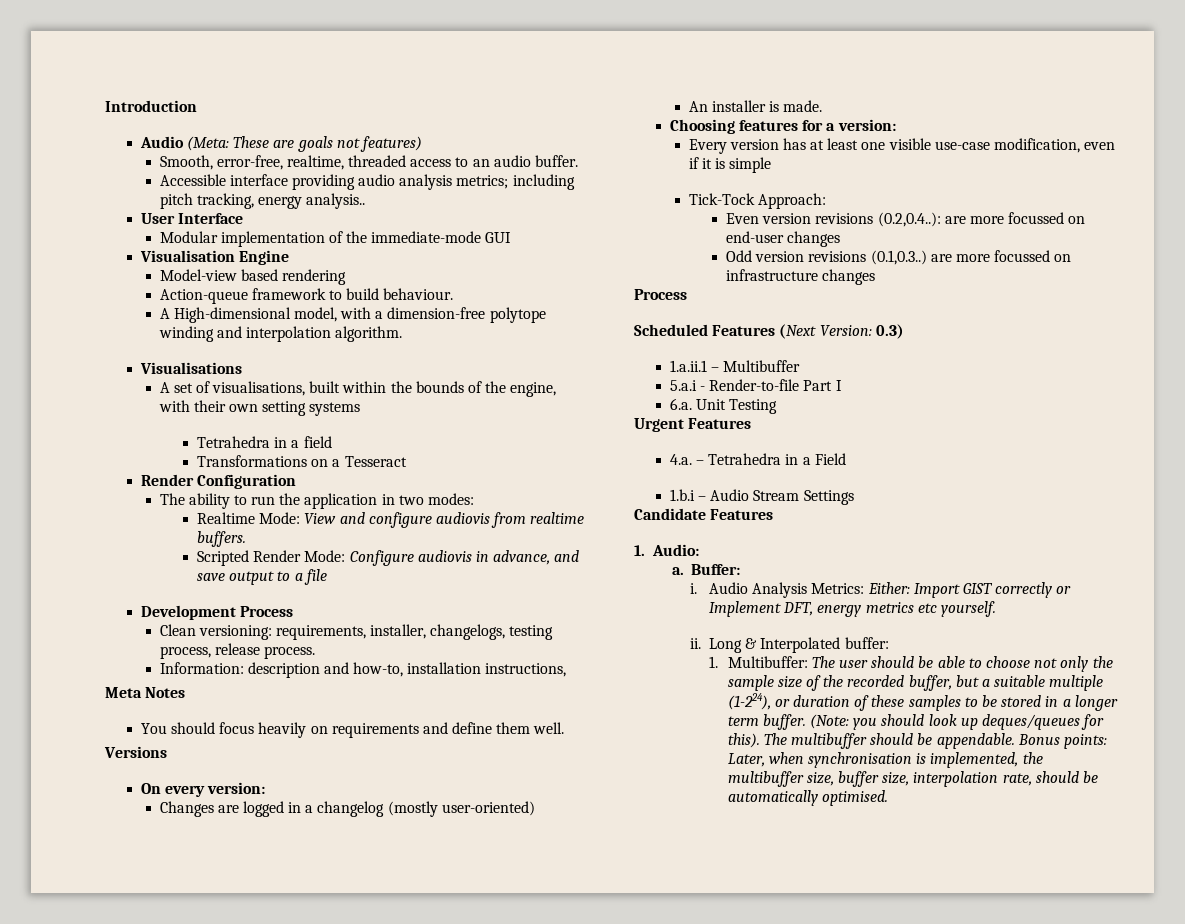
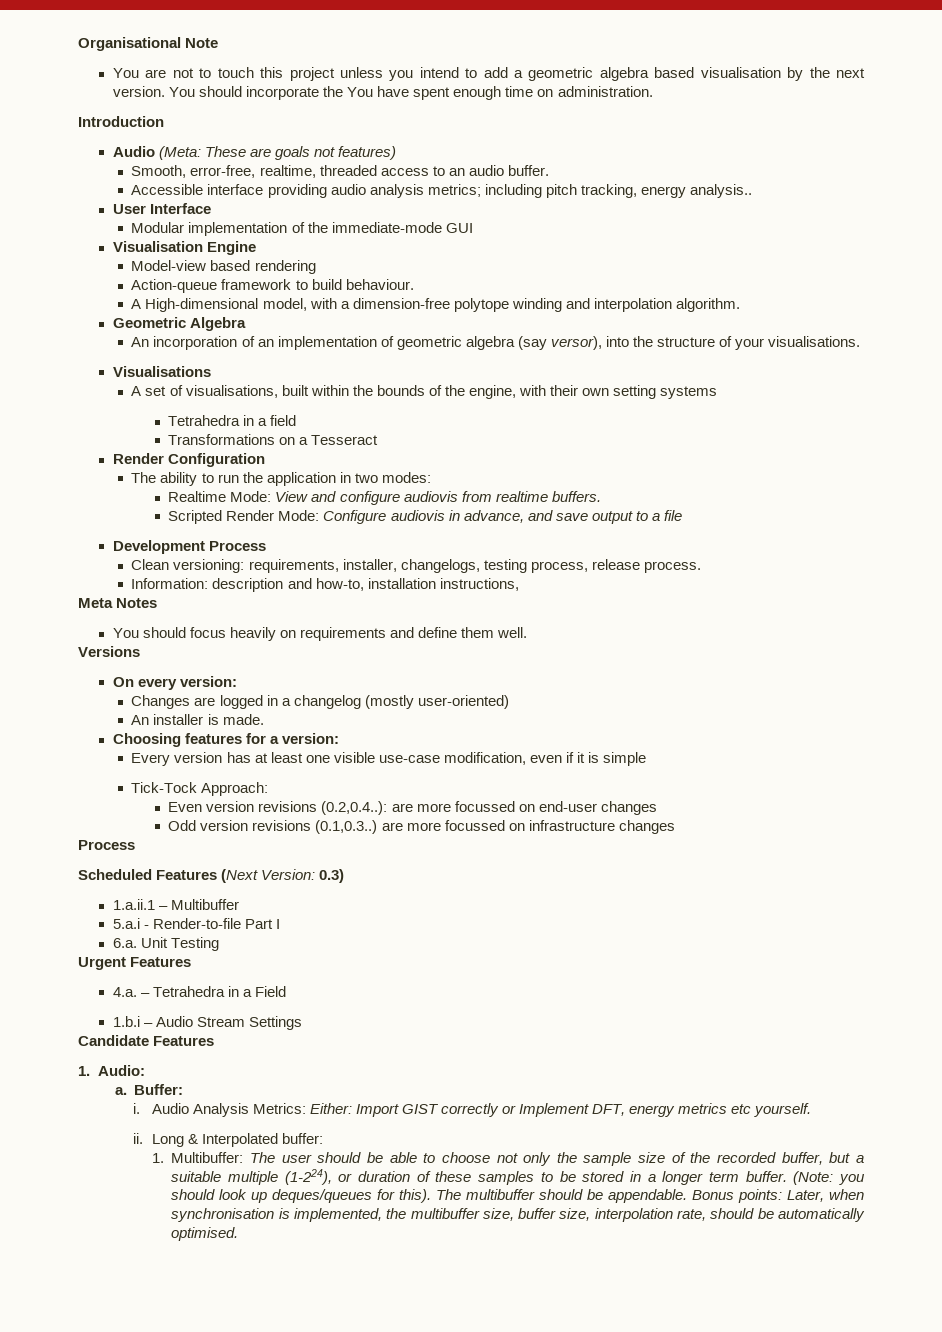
(105, 106) none -> [78,37,219,51] [112,67,865,81] [112,86,653,100] Organisational Note // You are not to touch this project unless you intend to add a geometric algebra based visualisation by the next version. You should incorporate the You have spent enough time on administration. //
(403, 334) none -> [112,317,247,331] [131,336,861,350] // Geometric Algebra // An incorporation of an implementation of geometric algebra (say versor), into the structure of your visualisations.

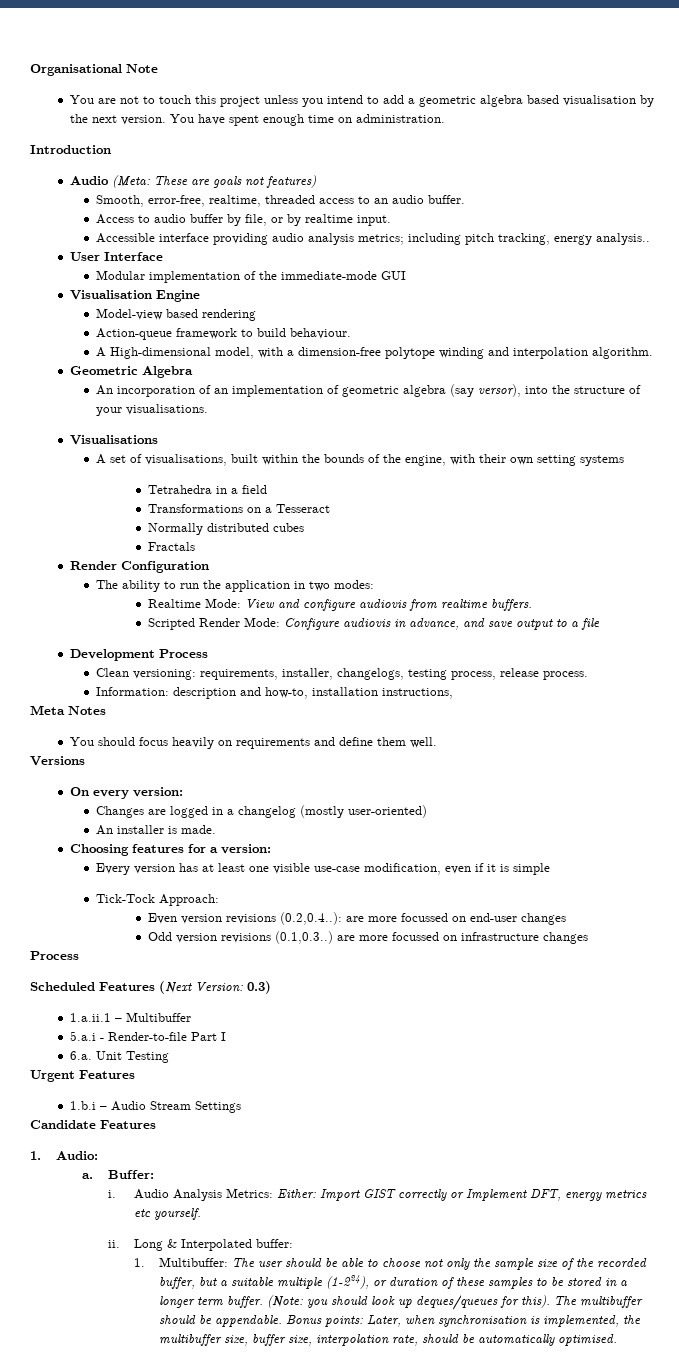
[199,86,374,100] should incorporate the You -> (195, 118) none
(549, 170) none -> [96,214,392,226] // Access to audio buffer by file, or by realtime input.
(379, 440) none -> [147,523,304,535] [147,542,195,551] // Normally distributed cubes // Fractals
[112,986,287,997] // 4.a. – Tetrahedra in a Field -> (135, 1074) none

